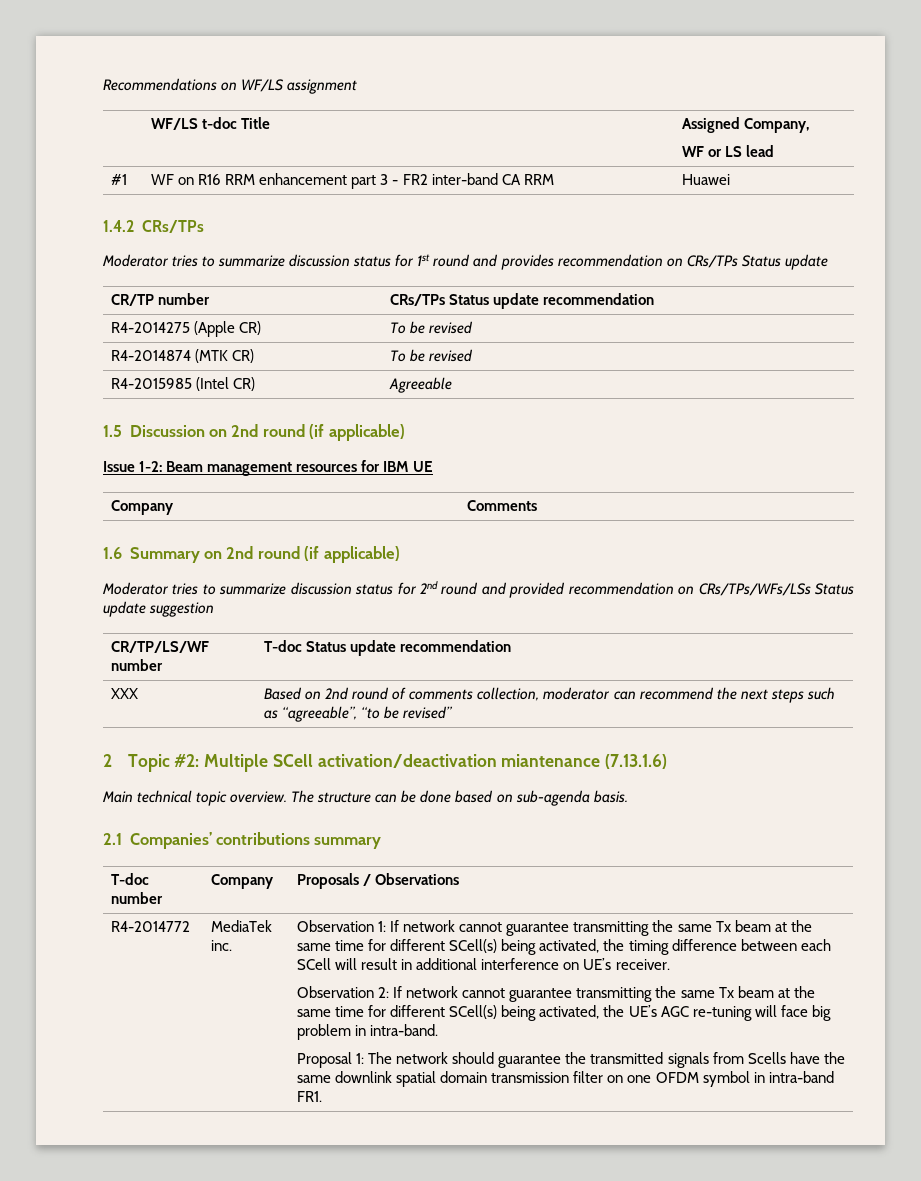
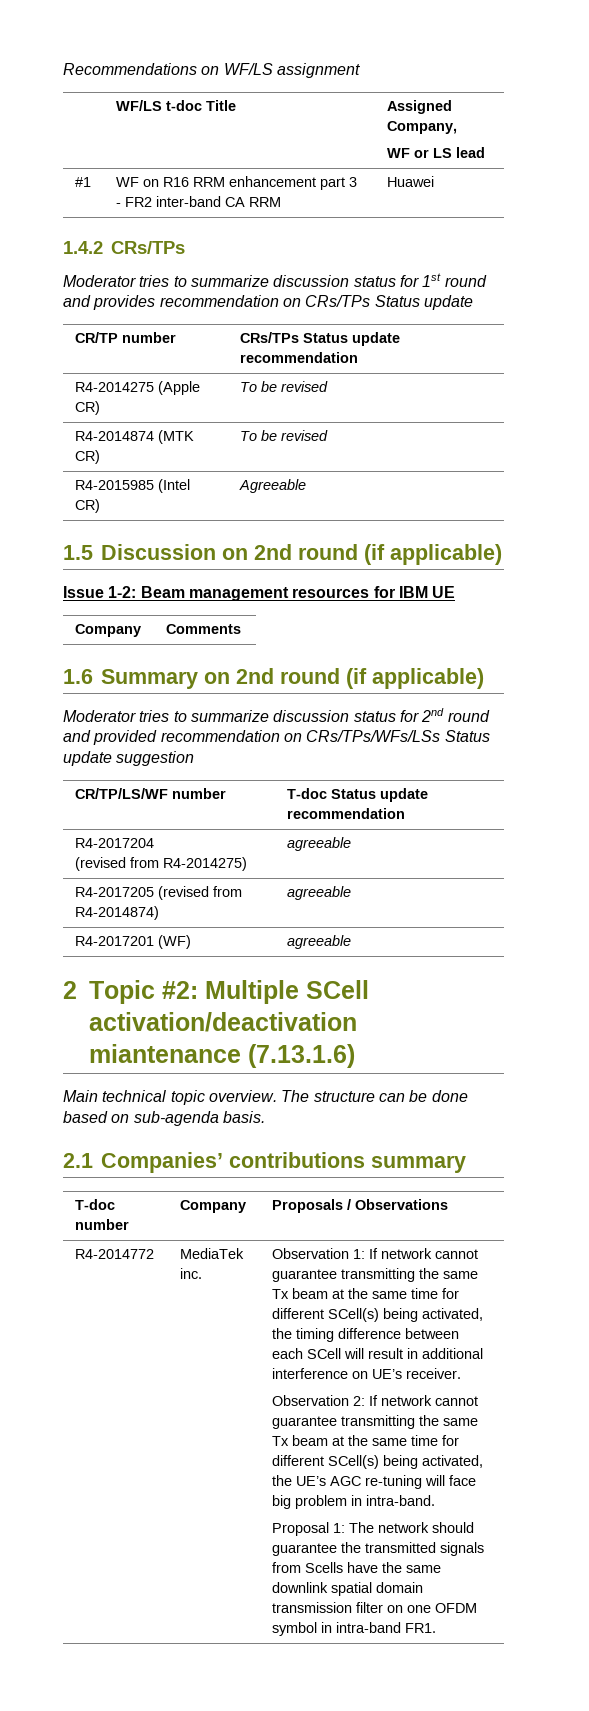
[111,688,139,699] [264,687,835,703] [264,706,454,722] XXX | Based on 2nd round of comments collection, moderator can recommend the next steps such as “agreeable”, “to be revised” -> [75,838,155,848] [75,857,248,871] [287,837,352,851] [75,886,243,900] [75,906,160,920] [287,886,352,900] [75,935,192,949] [287,935,352,949] R4-2017204 // (revised from R4-2014275) | agreeable // R4-2017205 (revised from R4-2014874) | agreeable // R4-2017201 (WF) | agreeable

